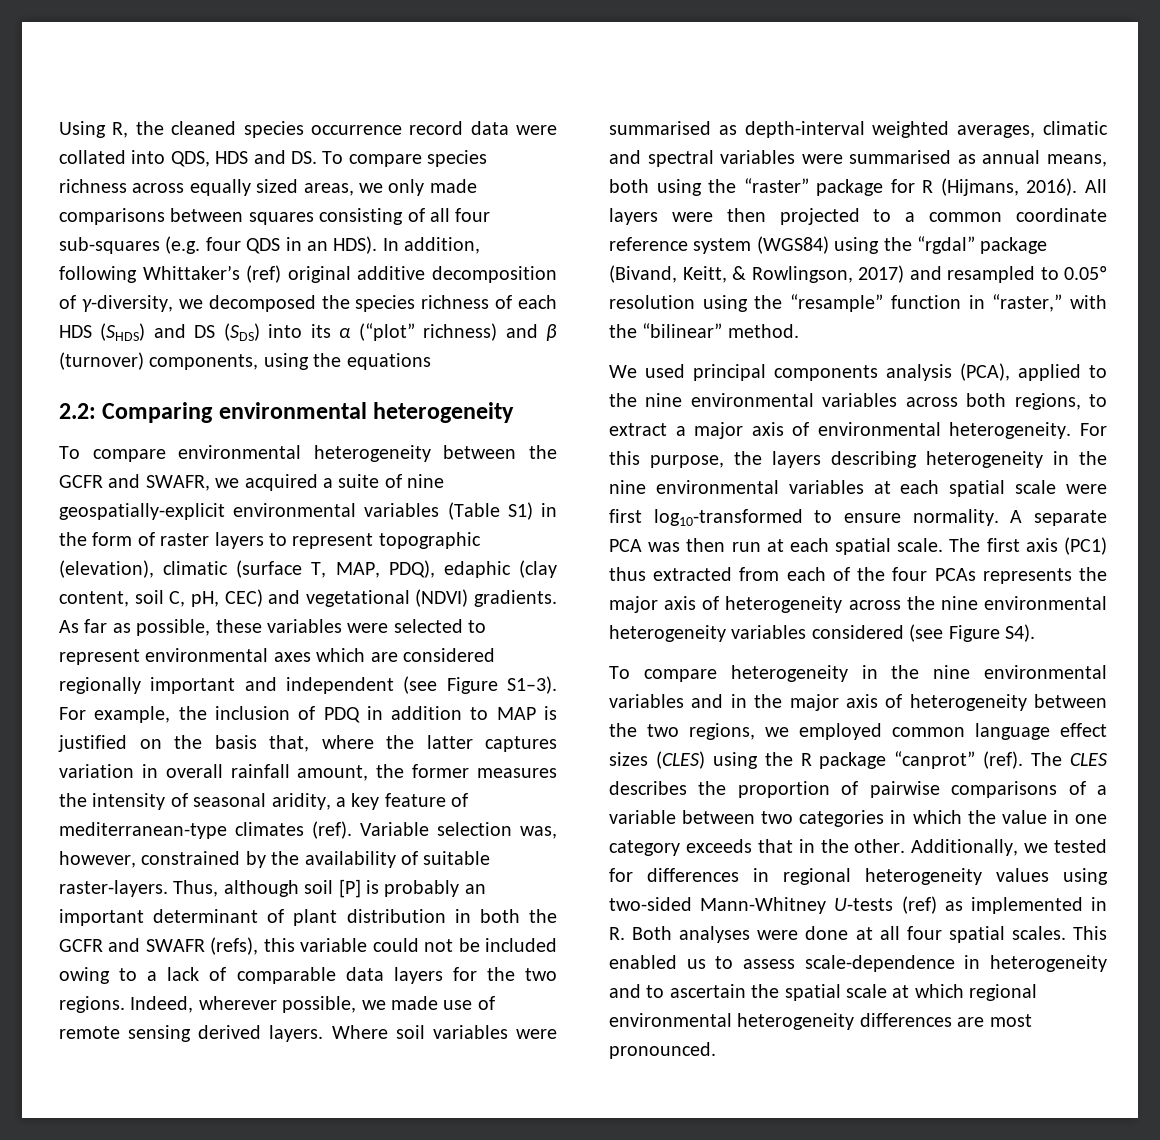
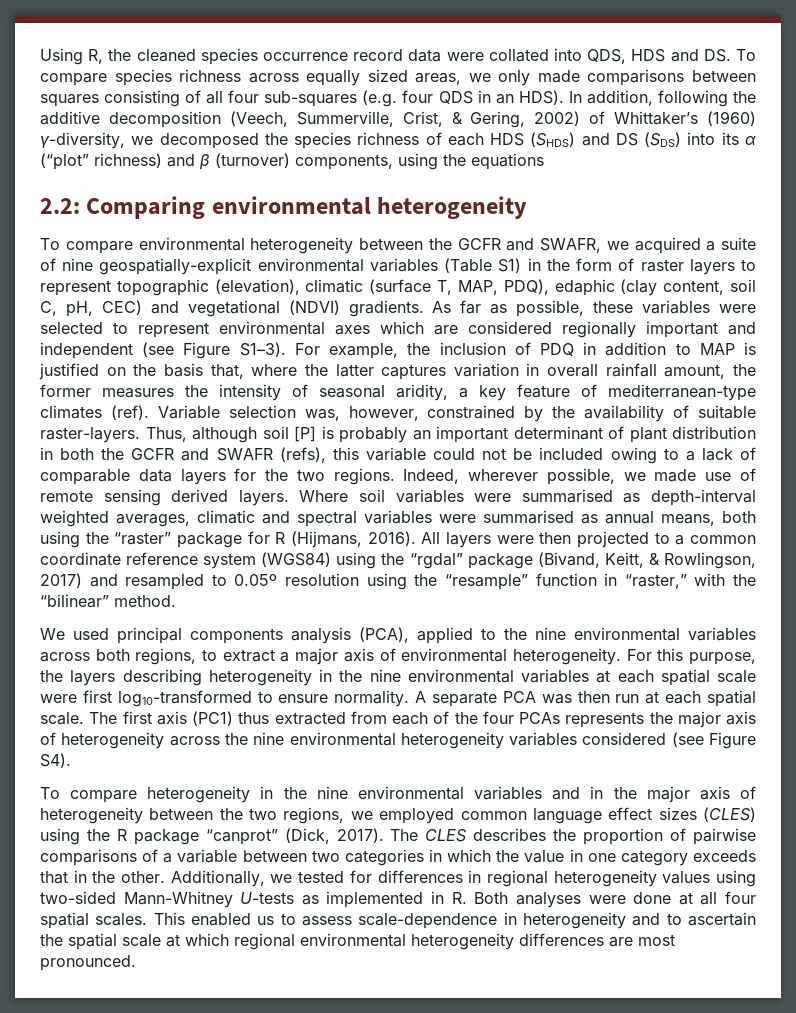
[142,265,557,283] [59,295,76,309] Whittaker’s (ref) original additive decomposition of -> [733,91,757,103] [40,111,756,128] the additive decomposition (Veech, Summerville, Crist, & Gering, 2002) of Whittaker’s (1960)
[983,751,1024,769] (ref). -> [284,828,384,844] (Dick, 2017).
[901,896,937,914] (ref) -> (295, 898) none

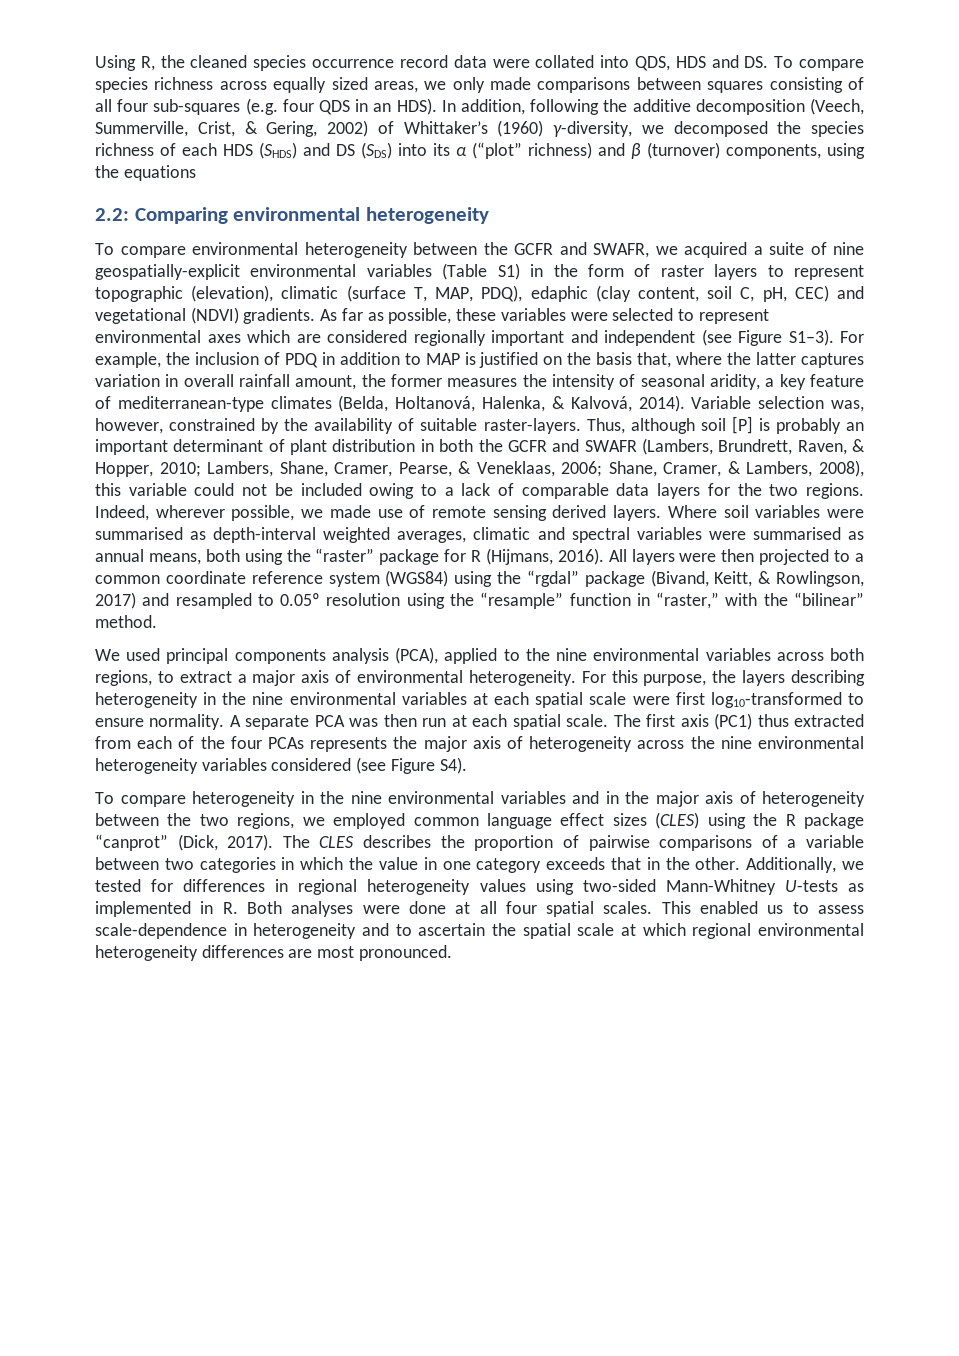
[110,405,149,420] (ref). -> [338,395,685,412] (Belda, Holtanová, Halenka, & Kalvová, 2014).
[279,447,326,463] (refs), -> [641,438,865,455] [95,460,865,477] (Lambers, Brundrett, Raven, & Hopper, 2010; Lambers, Shane, Cramer, Pearse, & Veneklaas, 2006; Shane, Cramer, & Lambers, 2008),

